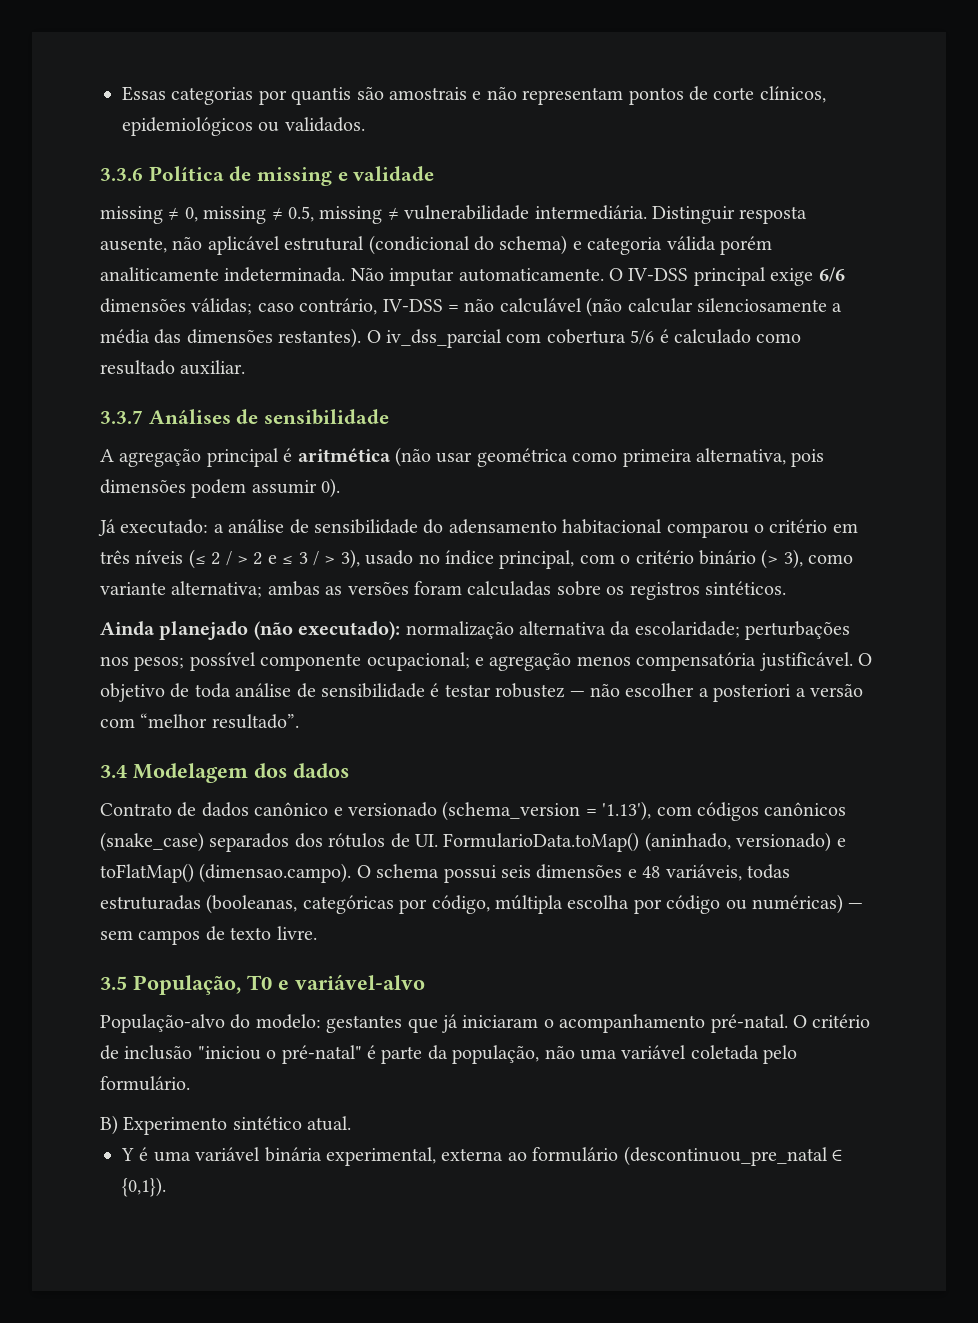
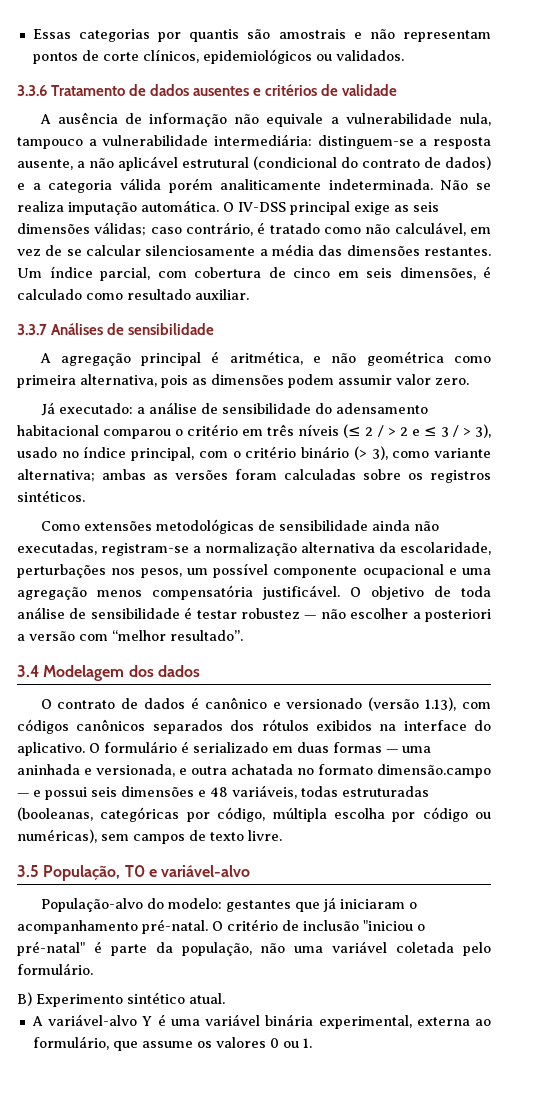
[148,166,435,186] [100,205,735,224] Política de missing e validade // missing ≠ 0, missing ≠ 0.5, missing ≠ vulnerabilidade intermediária. Distinguir -> [51,84,398,96] [39,112,491,127] [17,134,428,149] Tratamento de dados ausentes e critérios de validade // A ausência de informação não equivale a vulnerabilidade nula, tampouco a vulnerabilidade intermediária: distinguem-se a
(167, 245) none -> [77,161,85,168] a
[499,235,582,255] schema) e -> [362,156,491,170] [17,183,41,190] contrato de dados) e a
[389,268,604,286] imputar automaticamente. -> [476,183,491,190] [17,200,219,215] se realiza imputação automática.
[818,267,845,282] 6/6 -> [394,202,439,212] as seis
[382,297,623,317] IV-DSS = não calculável (não -> [257,222,491,236] [17,245,82,256] é tratado como não calculável, em vez de se
[278,328,655,348] restantes). O iv_dss_parcial com cobertura 5/6 -> [423,247,491,256] [17,266,476,281] restantes. Um índice parcial, com cobertura de cinco em seis dimensões,
[297,447,473,467] aritmética (não usar -> [229,351,357,365] aritmética, e não
(825, 458) none -> [192,378,207,385] as
[321,478,341,498] 0). -> [396,374,469,385] valor zero.
[100,621,401,640] Ainda planejado (não executado): -> [40,519,439,534] [17,542,201,556] Como extensões metodológicas de sensibilidade ainda não executadas, registram-se a
[634,621,740,638] escolaridade; -> [400,542,491,555] escolaridade,
[134,652,484,671] pesos; possível componente ocupacional; e -> [140,563,491,578] pesos, um possível componente ocupacional e uma
[100,802,249,817] Contrato de dados -> [40,697,199,709] O contrato de dados é
[442,801,652,821] (schema_version = '1.13'), -> [368,697,457,711] (versão 1.13),
[100,832,204,852] (snake_case) -> (146, 725) none
[390,832,846,852] [100,863,440,883] de UI. FormularioData.toMap() (aninhado, versionado) e toFlatMap() (dimensao.campo). O schema -> [315,720,491,731] [17,741,431,756] [17,764,491,778] [17,790,41,797] exibidos na interface do aplicativo. O formulário é serializado em duas formas — uma aninhada e versionada, e outra achatada no formato dimensão.campo — e
[751,894,864,914] numéricas) — -> [17,829,97,843] numéricas),
(352, 1123) none -> [31,1014,138,1026] A variável-alvo
[532,1146,842,1166] [122,1177,166,1197] formulário (descontinuou_pre_natal ∈ {0,1}). -> [32,1036,312,1051] formulário, que assume os valores 0 ou 1.

